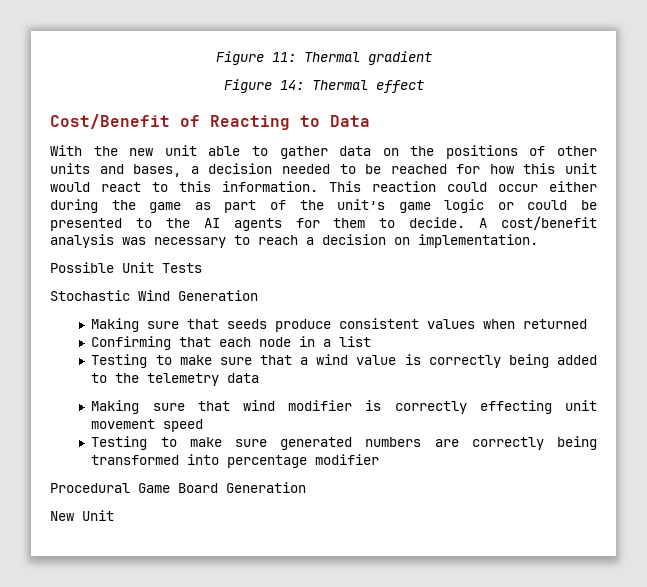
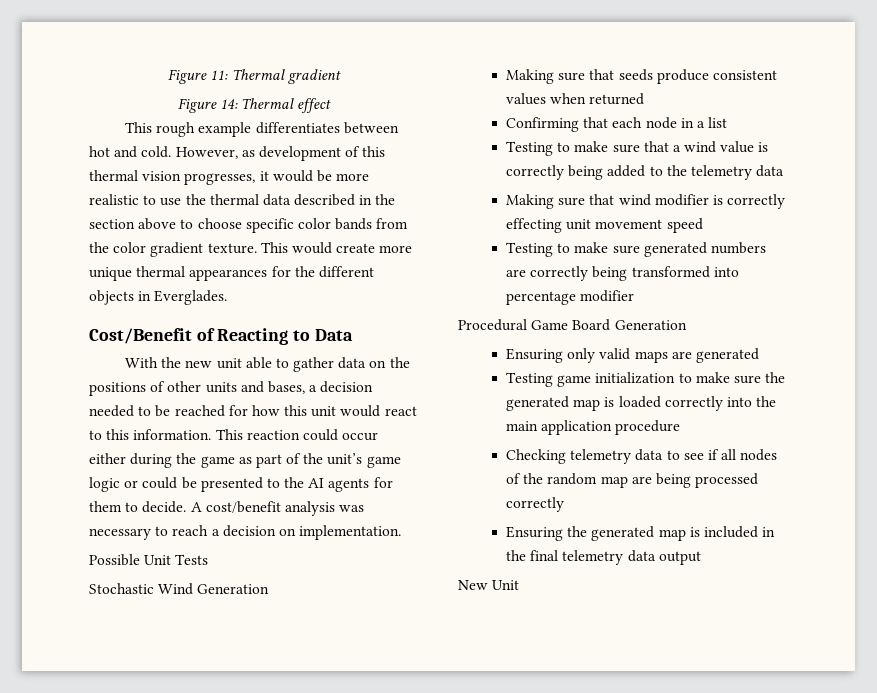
(424, 86) none -> [124,122,399,137] [89,146,386,161] [89,170,370,185] [89,194,396,206] [89,218,409,233] [89,242,413,257] [89,266,374,281] [89,290,228,305] // This rough example differentiates between hot and cold. However, as development of this thermal vision progresses, it would be more realistic to use the thermal data described in the section above to choose specific color bands from the color gradient texture. This would create more unique thermal appearances for the different objects in Everglades.
(306, 487) none -> [505,348,759,363] [505,372,786,387] [505,396,777,411] [505,420,681,435] [505,449,778,464] [505,473,759,488] [505,497,564,512] [505,526,776,541] [505,550,701,565] // Ensuring only valid maps are generated // Testing game initialization to make sure the generated map is loaded correctly into the main application procedure // Checking telemetry data to see if all nodes of the random map are being processed correctly // Ensuring the generated map is included in the final telemetry data output

